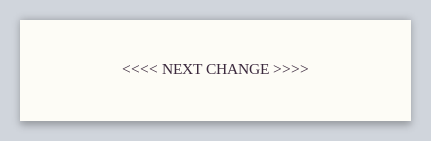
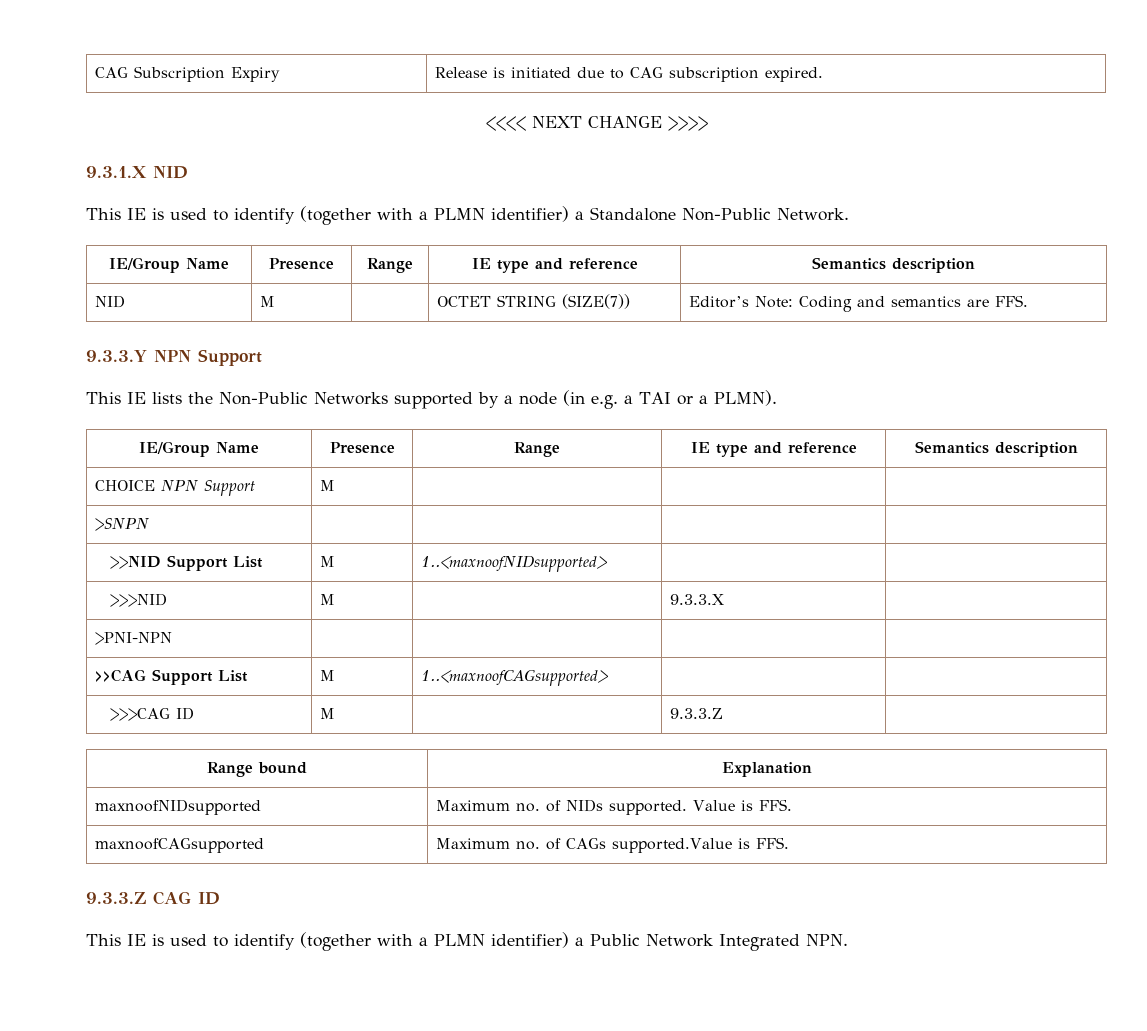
[121,64,310,74] <<<< NEXT CHANGE >>>> -> [94,66,280,82] [434,67,823,82] [485,116,708,131] [86,166,188,179] [86,206,849,225] [109,257,229,273] [269,258,334,270] [367,258,413,273] [471,258,638,273] [812,257,975,273] [94,295,125,308] [259,296,275,307] [436,294,630,309] [688,295,1028,312] [86,349,262,366] [86,390,777,409] [139,441,259,457] [329,442,395,454] [514,442,560,457] [690,442,857,457] [914,441,1078,457] [94,480,255,496] [319,480,335,491] [94,518,150,531] [109,555,263,571] [319,556,335,567] [420,555,608,572] [109,593,167,607] [319,594,335,605] [669,594,724,605] [94,632,172,645] [94,669,248,685] [319,670,335,681] [420,669,609,686] [109,707,194,721] [319,708,335,719] [669,708,723,719] [207,762,307,777] [722,762,813,777] [94,799,261,815] [435,799,792,815] [94,838,264,853] [435,837,789,853] [86,891,220,905] [86,932,848,951] CAG Subscription Expiry | Release is initiated due to CAG subscription expired. // <<<< NEXT CHANGE >>>> // 9.3.1.X NID // This IE is used to identify (together with a PLMN identifier) a Standalone Non-Public Network. // IE/Group Name | Presence | Range | IE type and reference | Semantics description // NID | M | | OCTET STRING (SIZE(7)) | Editor’s Note: Coding and semantics are FFS. // 9.3.3.Y NPN Support // This IE lists the Non-Public Networks supported by a node (in e.g. a TAI or a PLMN). // IE/Group Name | Presence | Range | IE type and reference | Semantics description // CHOICE NPN Support | M | | | // >SNPN | | | | // >>NID Support List | M | 1..<maxnoofNIDsupported> | | // >>>NID | M | | 9.3.3.X | // >PNI-NPN | | | | // >>CAG Support List | M | 1..<maxnoofCAGsupported> | | // >>>CAG ID | M | | 9.3.3.Z | // Range bound | Explanation // maxnoofNIDsupported | Maximum no. of NIDs supported. Value is FFS. // maxnoofCAGsupported | Maximum no. of CAGs supported.Value is FFS. // 9.3.3.Z CAG ID // This IE is used to identify (together with a PLMN identifier) a Public Network Integrated NPN.

